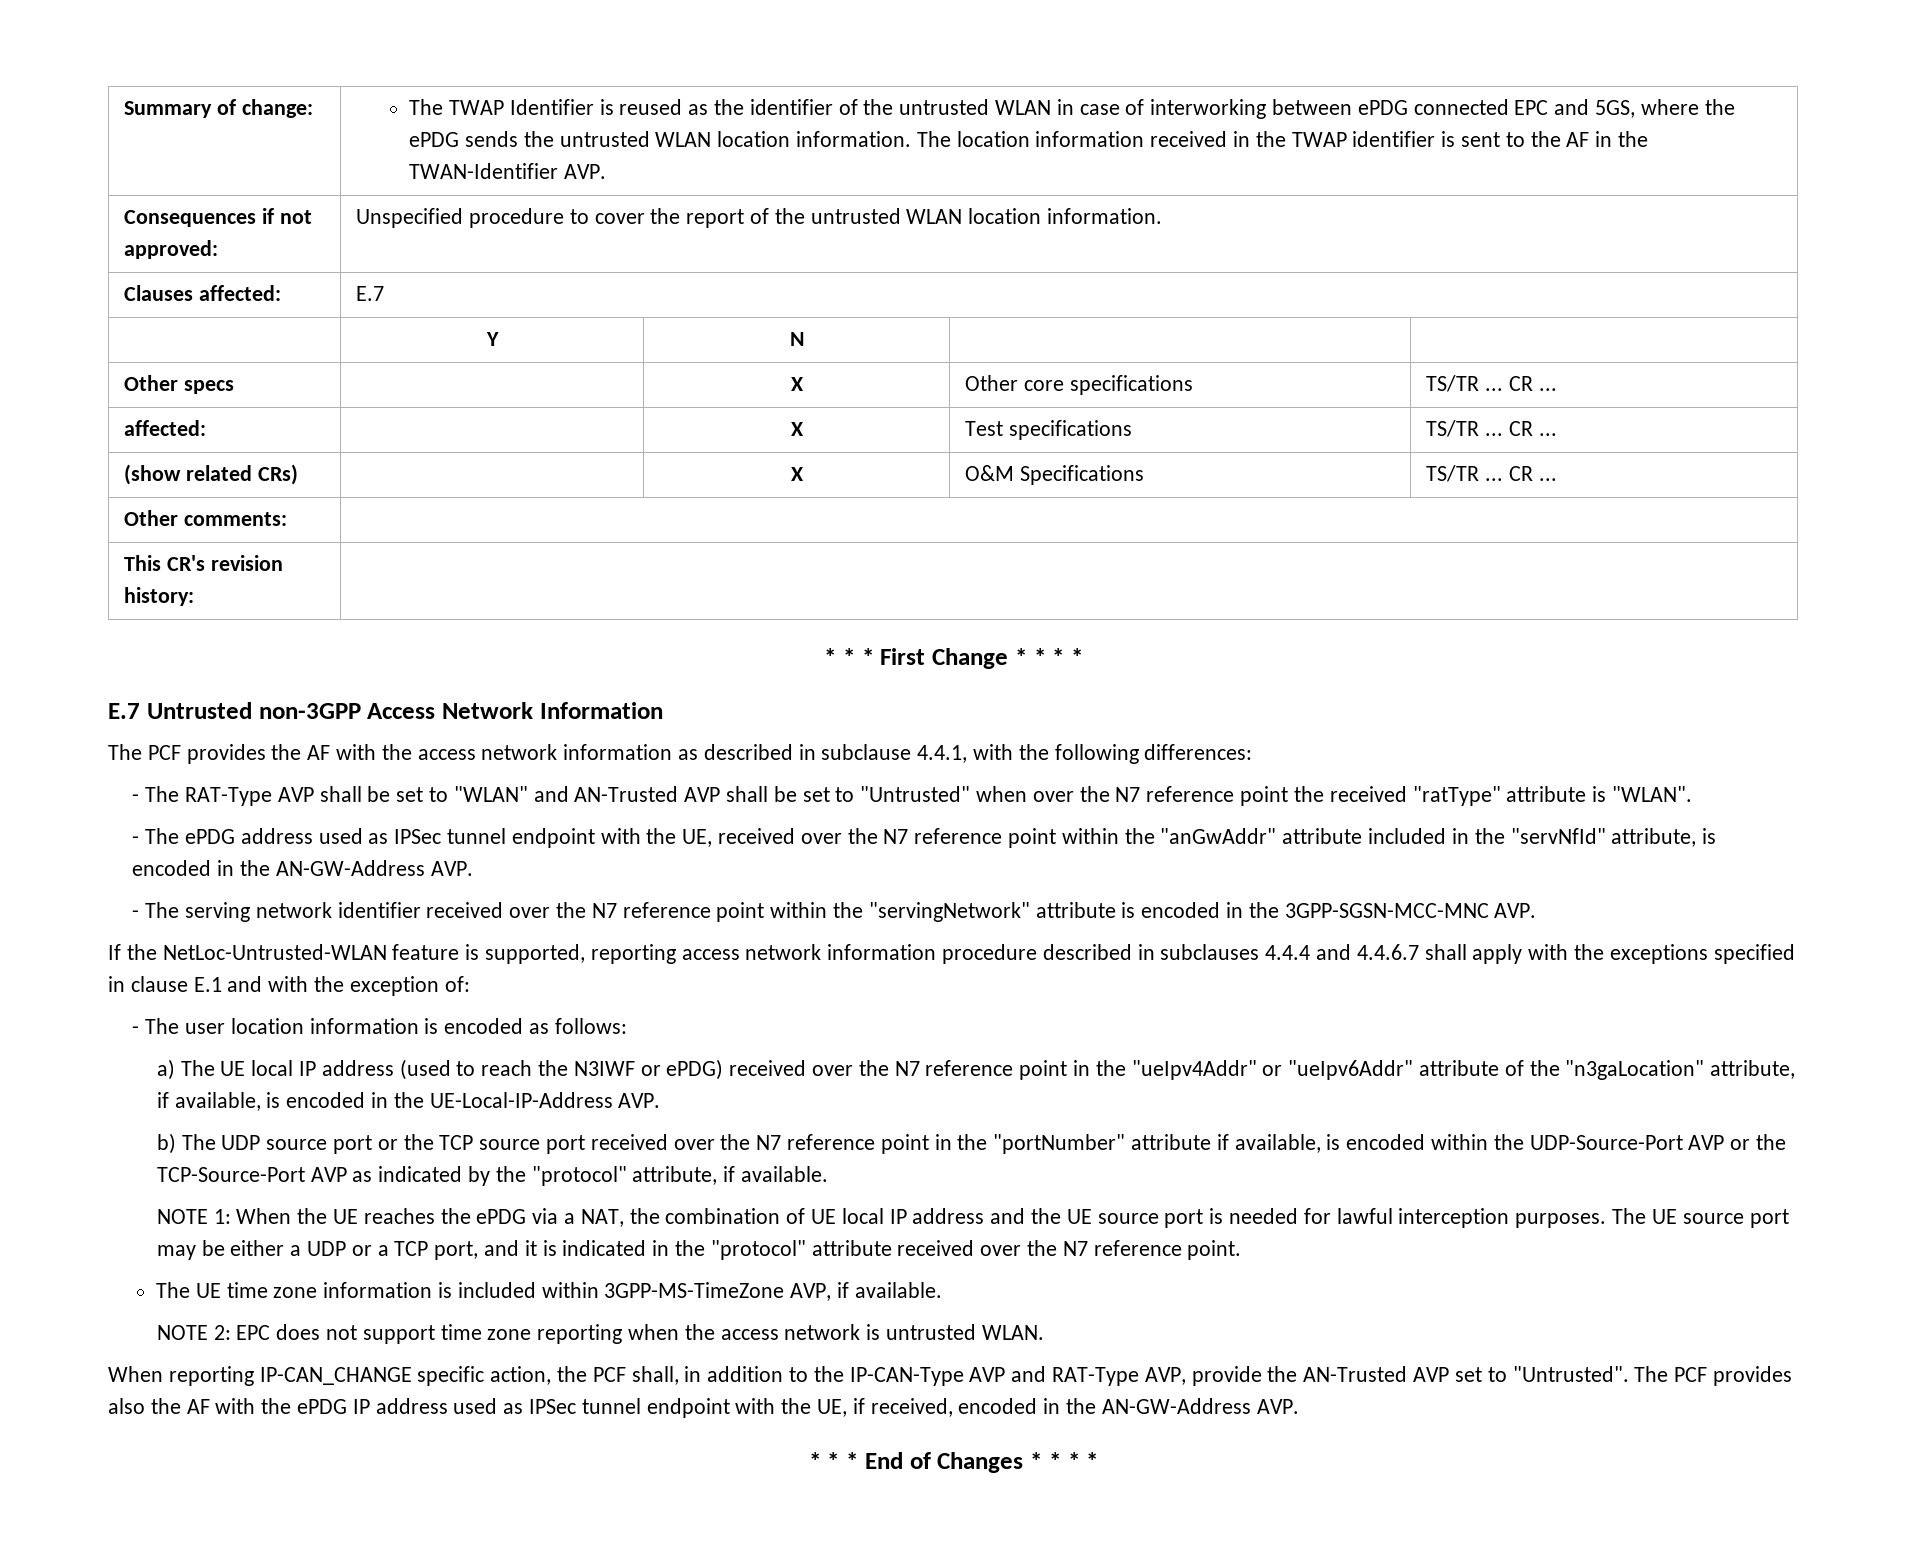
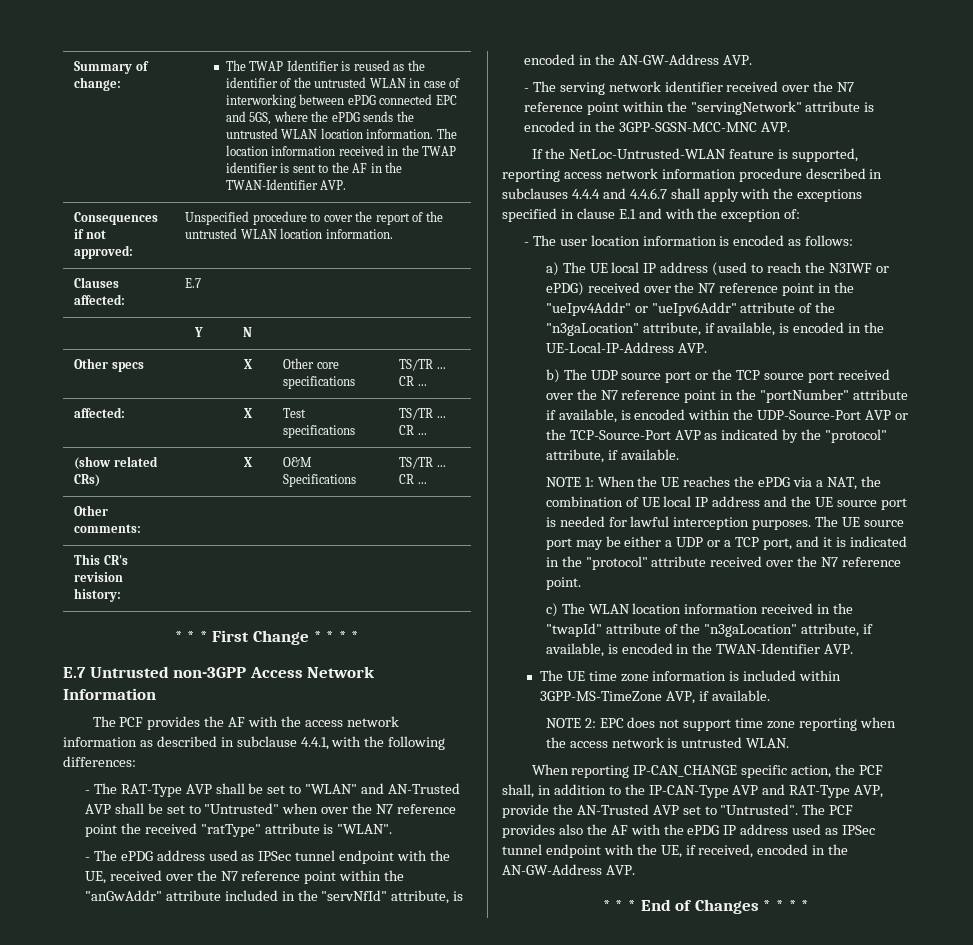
(1242, 1250) none -> [545,603,854,617] [545,623,874,637] [545,643,854,657] // c) The WLAN location information received in the "twapId" attribute of the "n3gaLocation" attribute, if available, is encoded in the TWAN-Identifier AVP.

